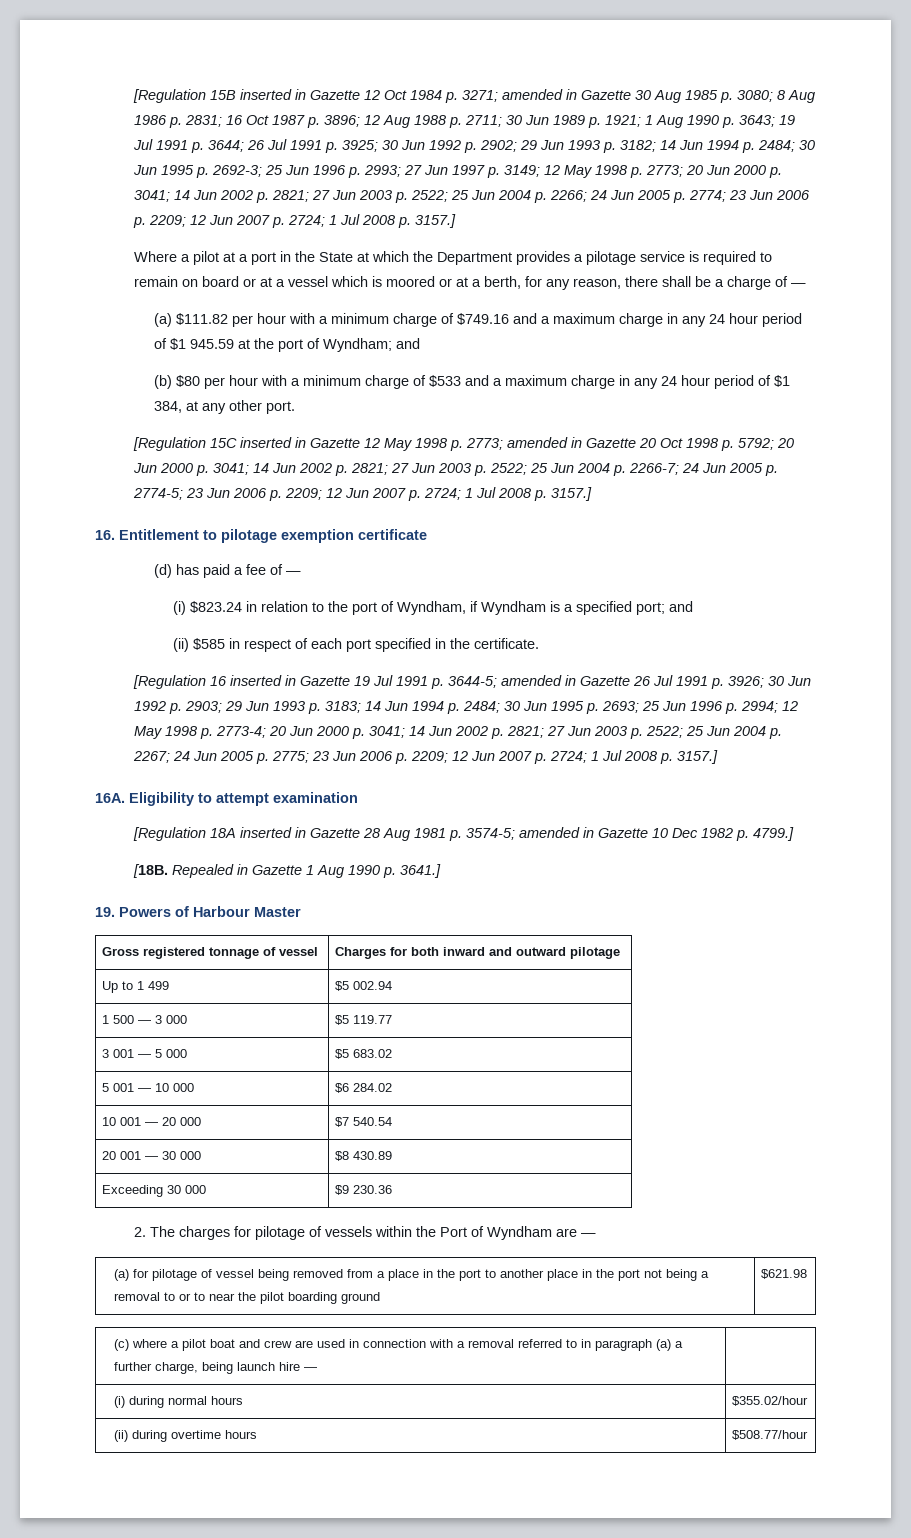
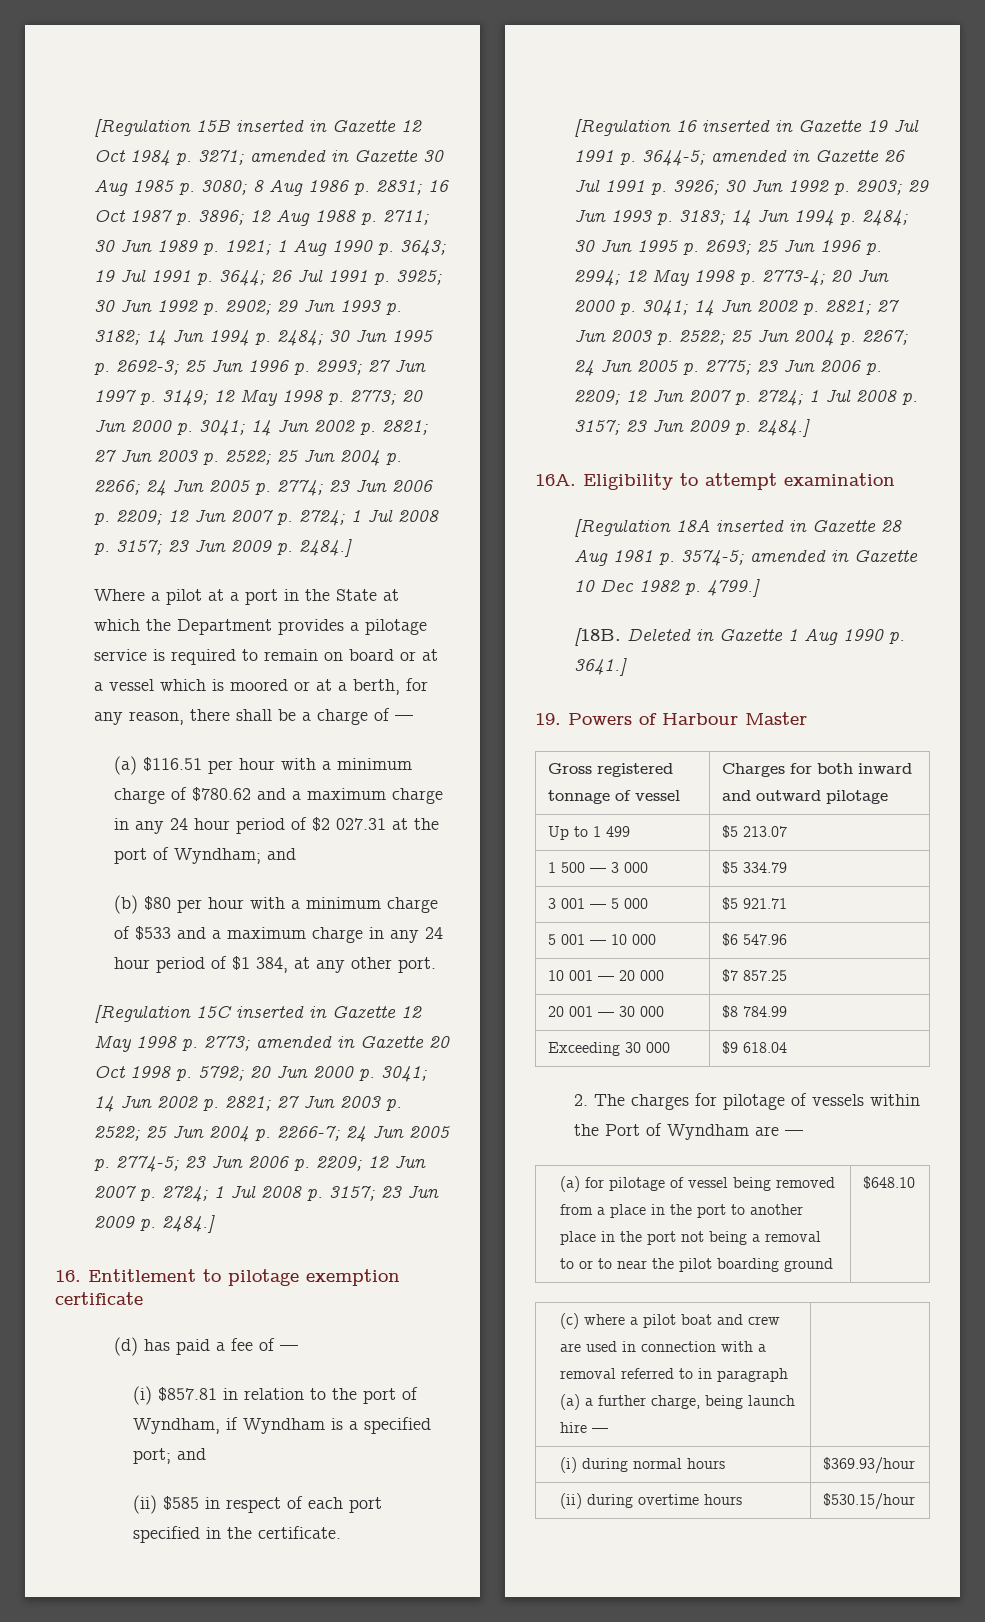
[415,214,457,228] 3157.] -> [116,539,353,557] 3157; 23 Jun 2009 p. 2484.]
[175,313,509,327] $111.82 per hour with a minimum charge of $749.16 -> [142,757,412,774] [113,787,251,804] $116.51 per hour with a minimum charge of $780.62
[169,338,234,350] $1 945.59 -> [311,817,386,831] $2 027.31
[551,487,593,501] 3157.] -> [329,1185,440,1201] [94,1215,216,1233] 3157; 23 Jun 2009 p. 2484.]
[190,601,243,613] $823.24 -> [158,1387,218,1401] $857.81
[677,750,719,764] 3157.] -> [574,419,811,437] 3157; 23 Jun 2009 p. 2484.]
[172,864,235,878] Repealed -> [627,628,692,641] Deleted
[352,981,392,990] 002.94 -> [742,826,787,837] 213.07
[352,1015,392,1024] 119.77 -> [742,862,787,873] 334.79
[352,1049,392,1058] 683.02 -> [742,898,787,909] 921.71
[352,1083,392,1092] 284.02 -> [742,934,787,945] 547.96
[352,1117,392,1126] 540.54 -> [742,970,787,981] 857.25
[352,1151,392,1160] 430.89 -> [742,1006,787,1017] 784.99
[352,1185,392,1194] 230.36 -> [742,1042,787,1053] 618.04
[760,1269,807,1279] $621.98 -> [862,1176,915,1189] $648.10
[731,1396,808,1406] $355.02/hour -> [822,1457,915,1474] $369.93/hour
[731,1430,808,1440] $508.77/hour -> [822,1493,915,1510] $530.15/hour

